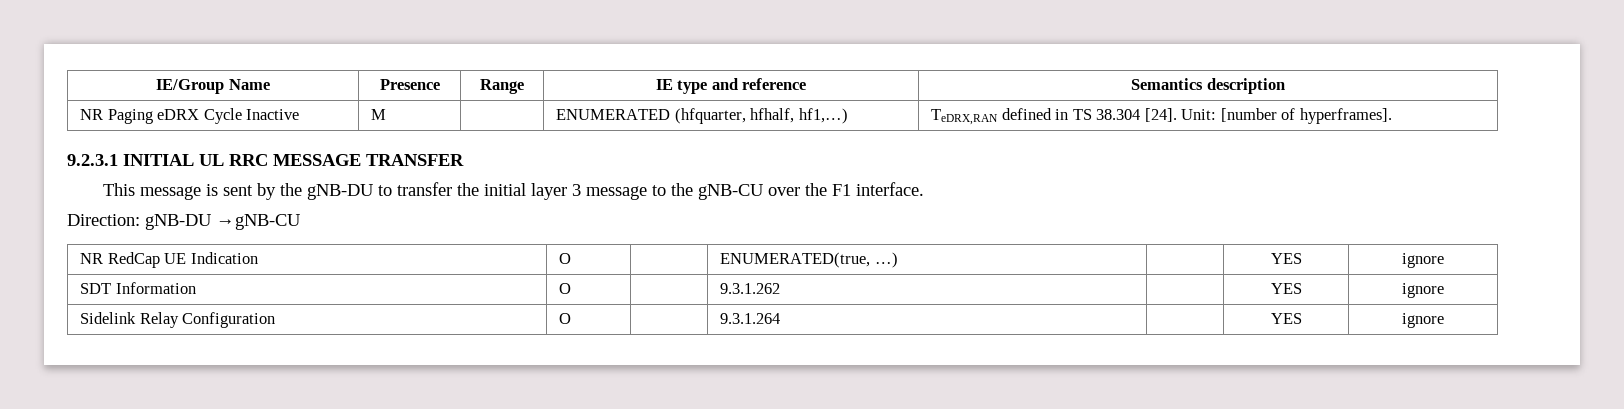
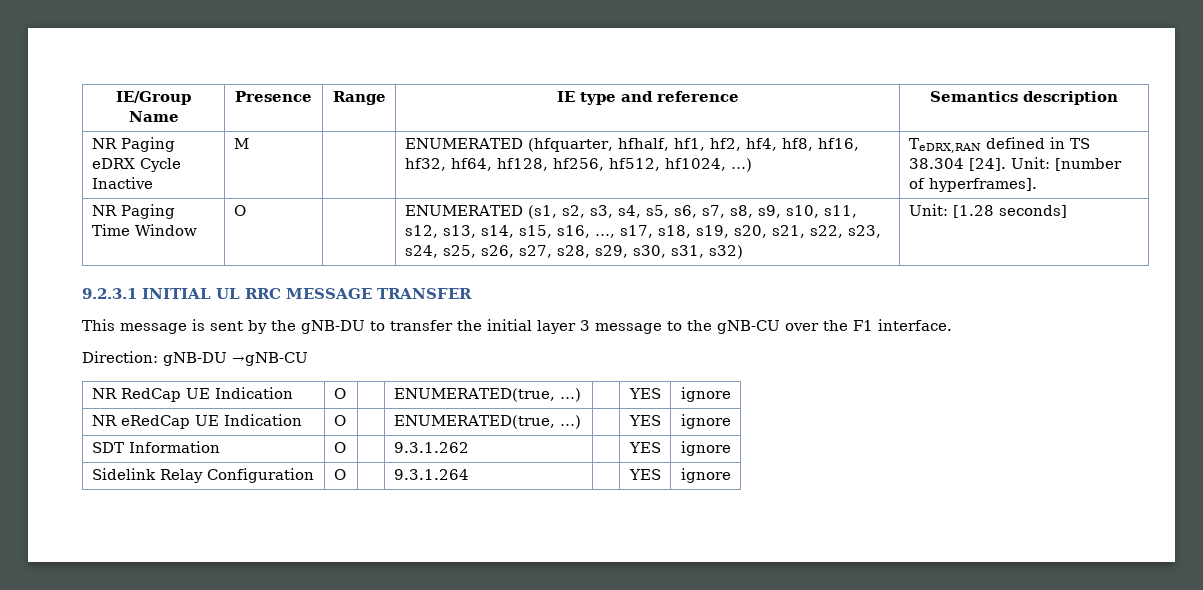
[798,108,848,124] hf1,…) -> [673,138,859,151] [404,158,752,172] hf1, hf2, hf4, hf8, hf16, hf32, hf64, hf128, hf256, hf512, hf1024, …)
(1392, 116) none -> [91,204,175,219] [91,224,197,236] [233,205,246,216] [404,205,857,219] [404,225,881,238] [404,245,743,259] [908,204,1067,218] // NR Paging Time Window | O | | ENUMERATED (s1, s2, s3, s4, s5, s6, s7, s8, s9, s10, s11, s12, s13, s14, s15, s16, …, s17, s18, s19, s20, s21, s22, s23, s24, s25, s26, s27, s28, s29, s30, s31, s32) | Unit: [1.28 seconds]
(1444, 260) none -> [91,414,302,429] [333,415,346,426] [393,415,581,429] [628,415,661,426] [680,414,731,429] // NR eRedCap UE Indication | O | | ENUMERATED(true, …) | | YES | ignore

